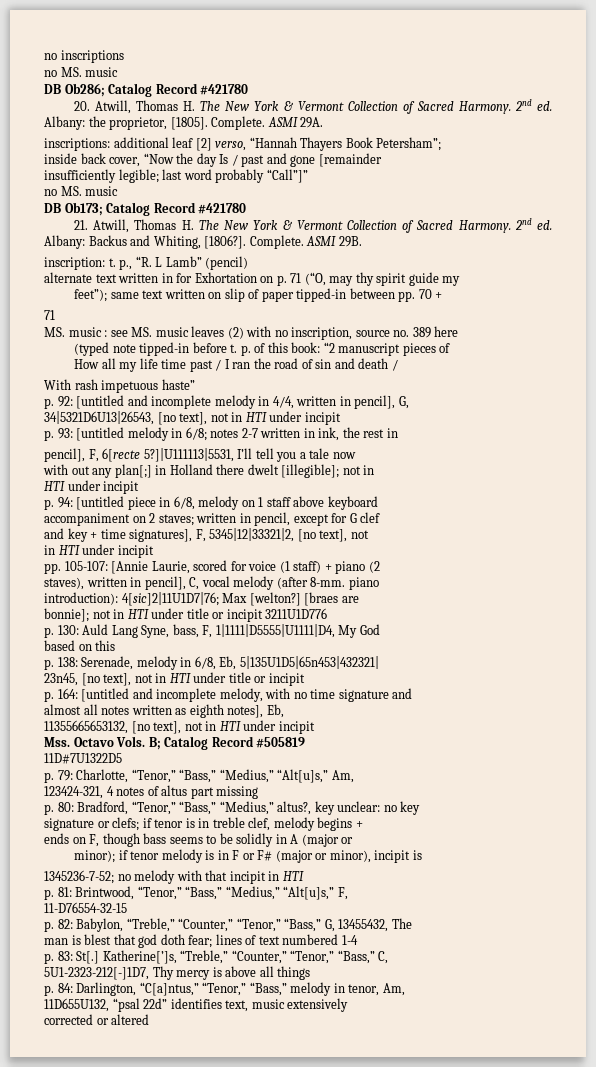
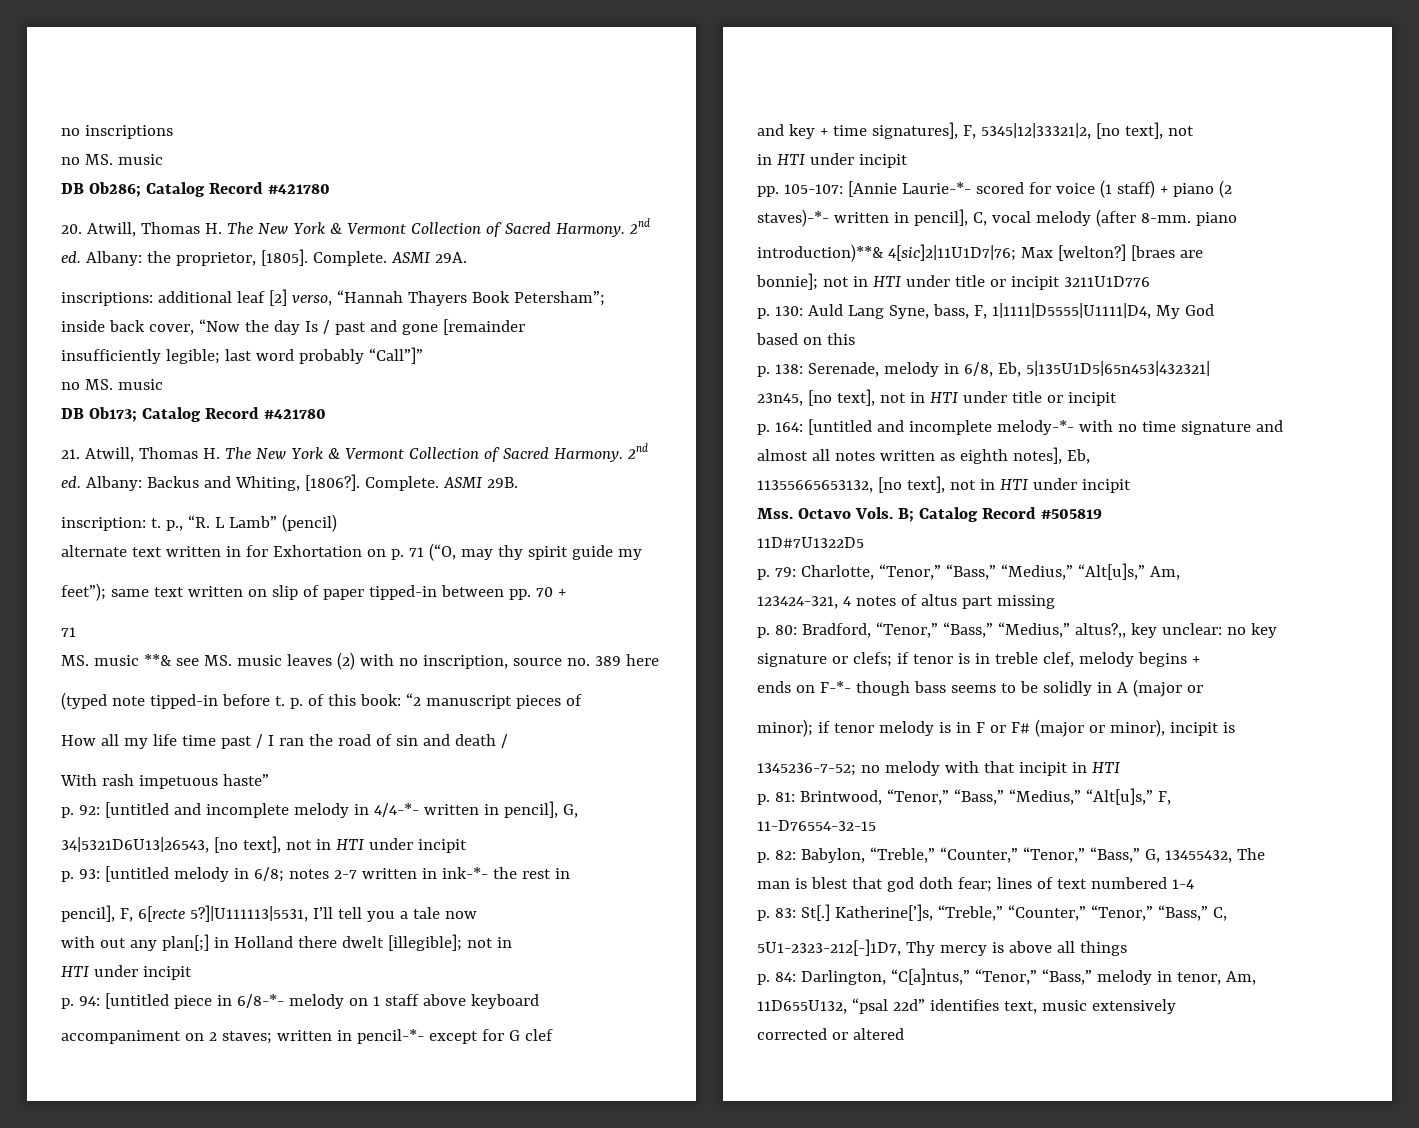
[104,330,108,337] : -> [143,654,171,666] **&
[272,396,294,409] 4/4, -> [373,803,419,817] 4/4-*-
[318,427,340,441] ink, -> [441,867,488,879] ink-*-
[173,496,195,510] 6/8, -> [236,994,284,1008] 6/8-*-
[254,512,291,526] pencil, -> [356,1029,424,1044] pencil-*-
[151,561,190,574] Laurie, -> [901,182,971,194] Laurie-*-
[44,577,84,590] staves), -> [757,209,829,227] staves)-*-
[44,592,118,605] introduction): -> [757,244,883,262] introduction)**&
[219,688,263,702] melody, -> [996,420,1074,435] melody-*-
[277,801,312,815] altus?, -> [1074,623,1126,638] altus?,,
[89,834,100,847] F, -> [819,681,851,693] F-*-

